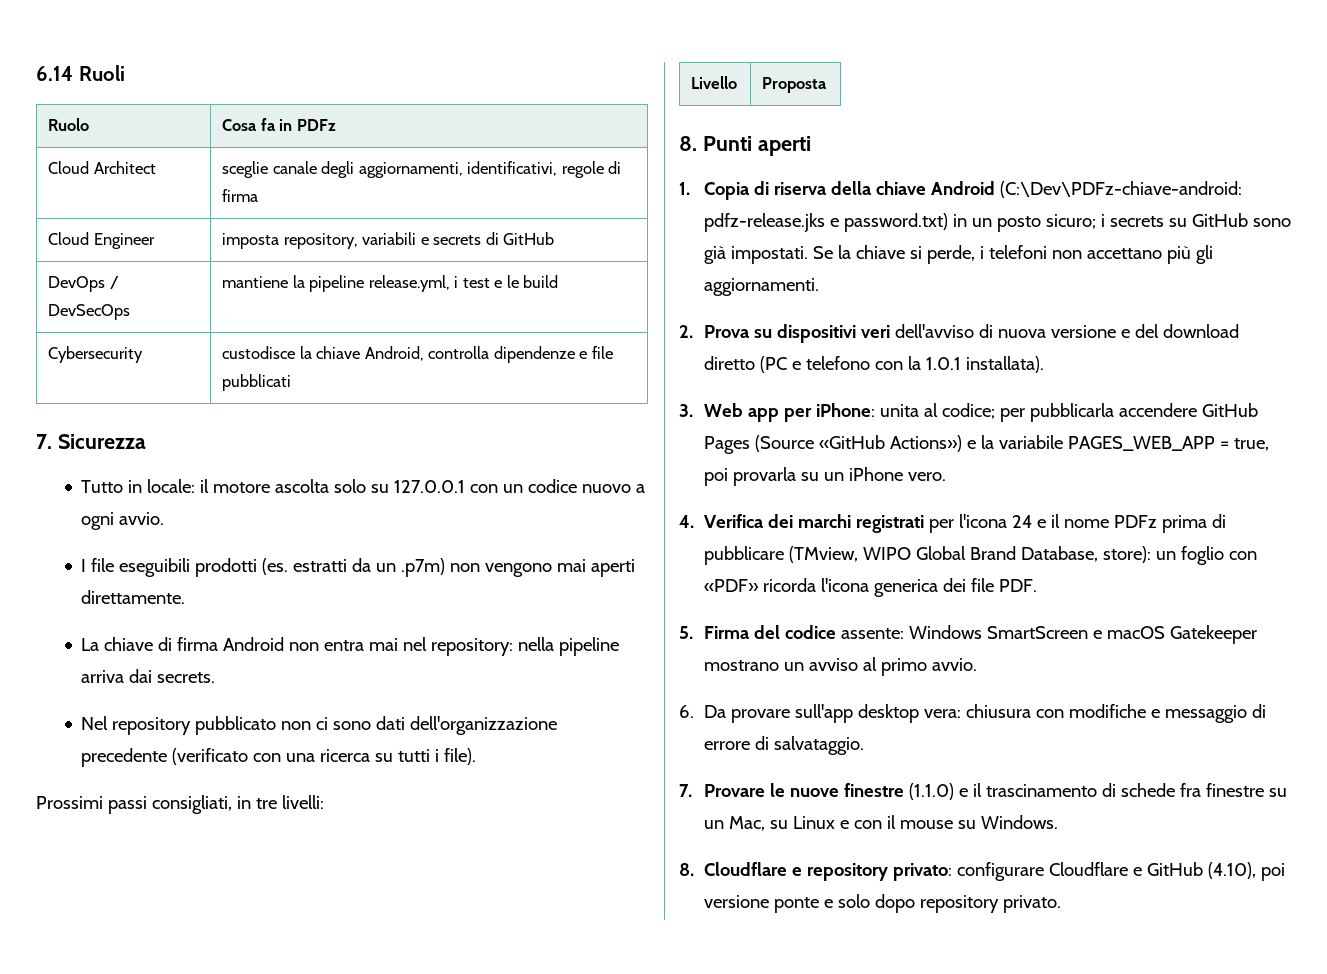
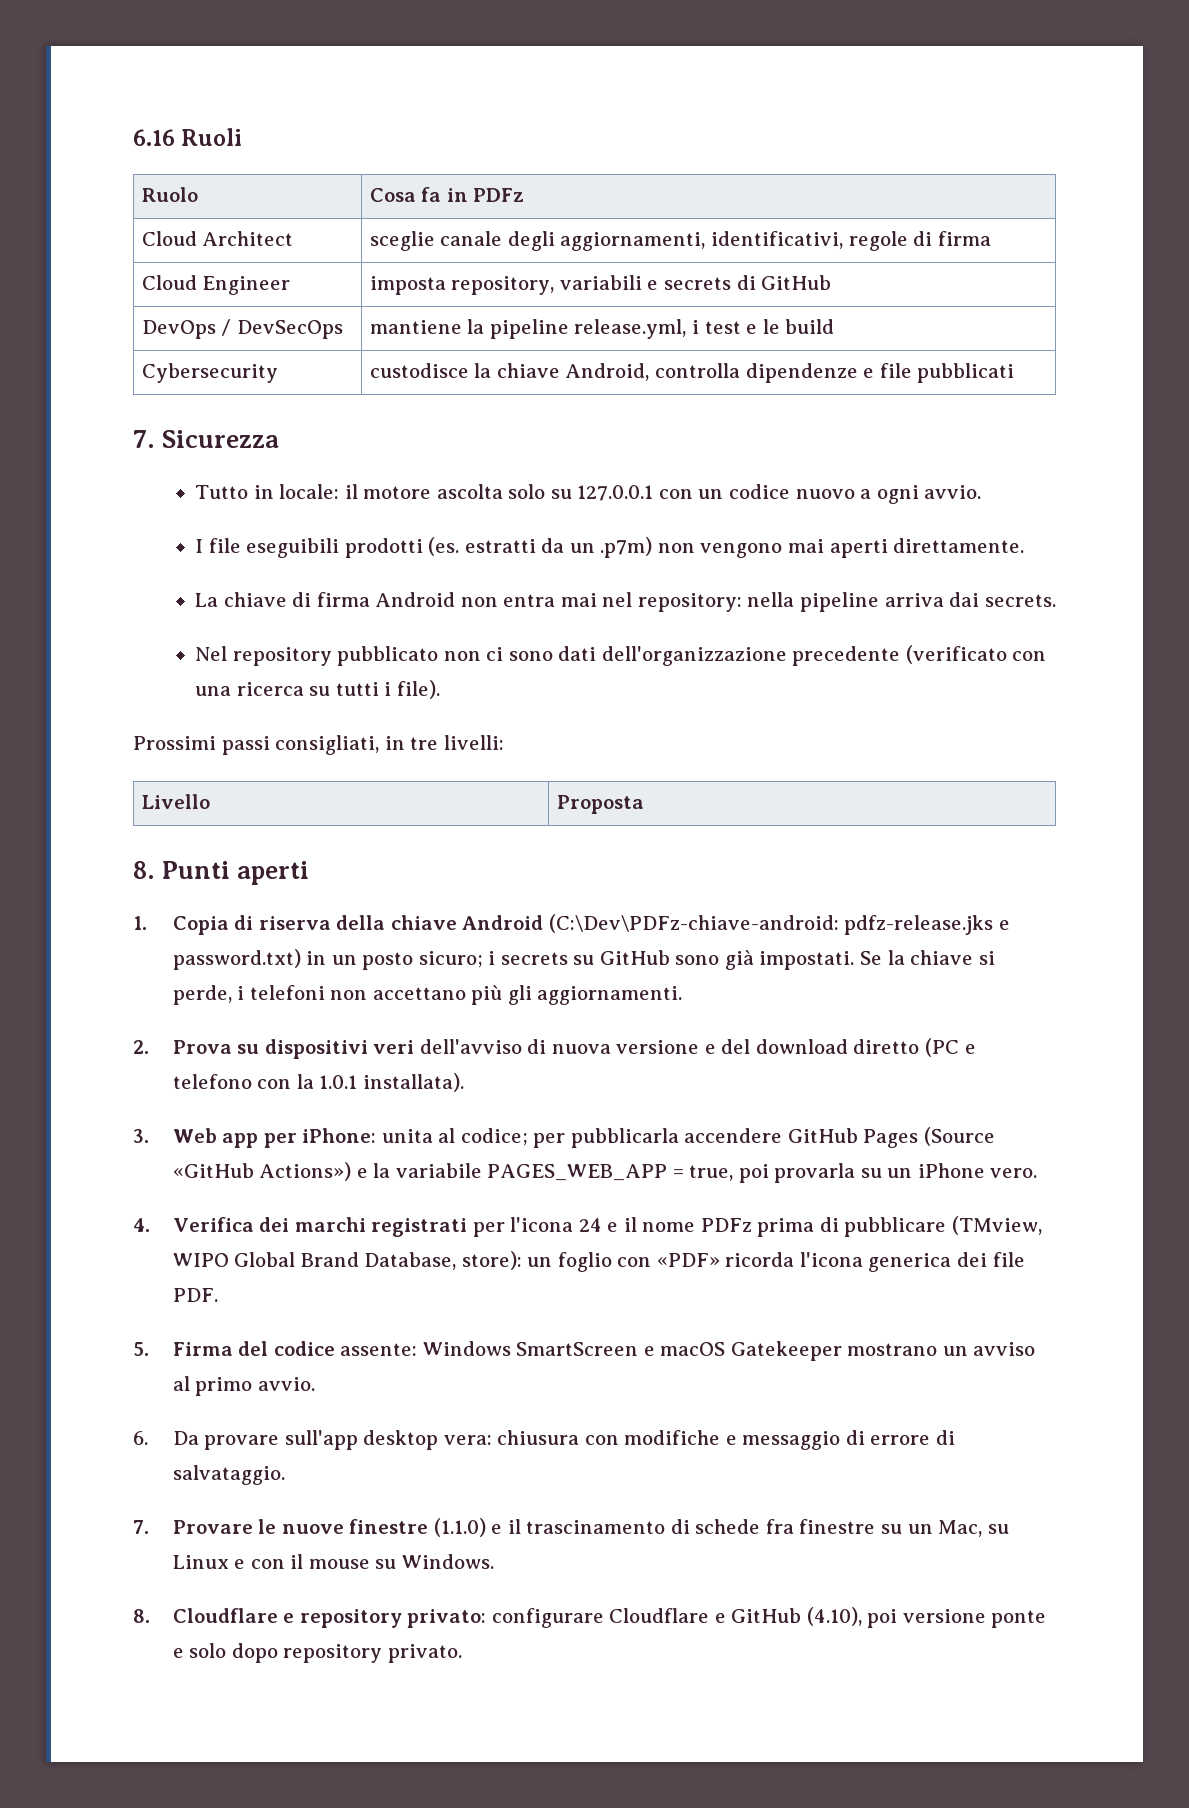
[36,66,73,81] 6.14 -> [133,129,175,146] 6.16

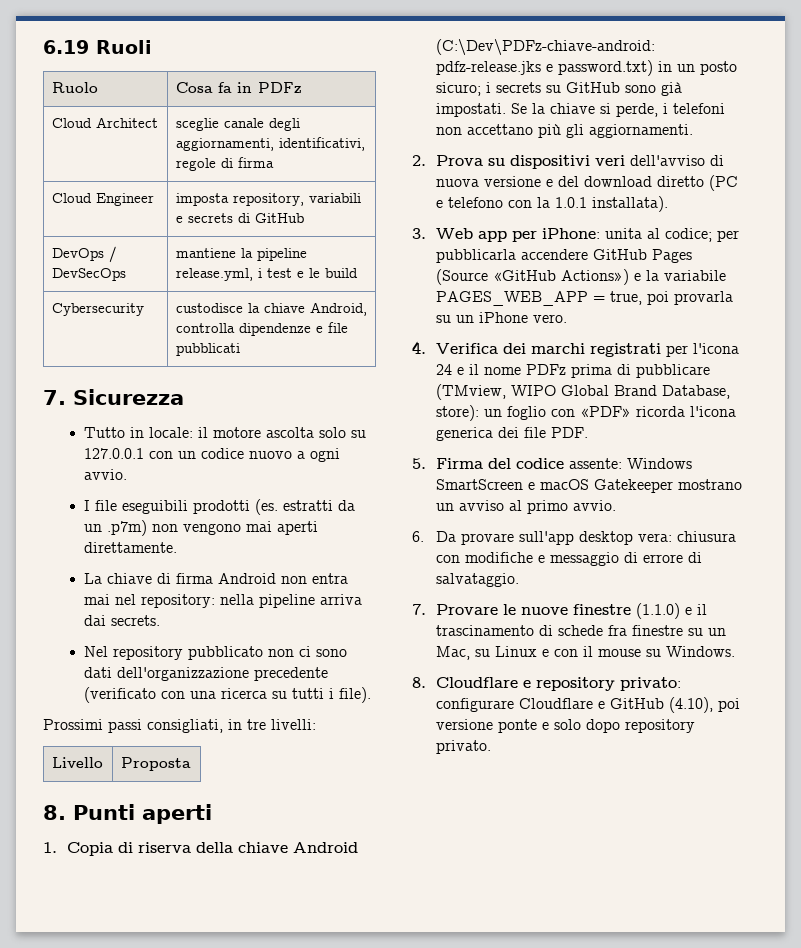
[133,129,175,146] 6.16 -> [43,40,89,54] 6.19

